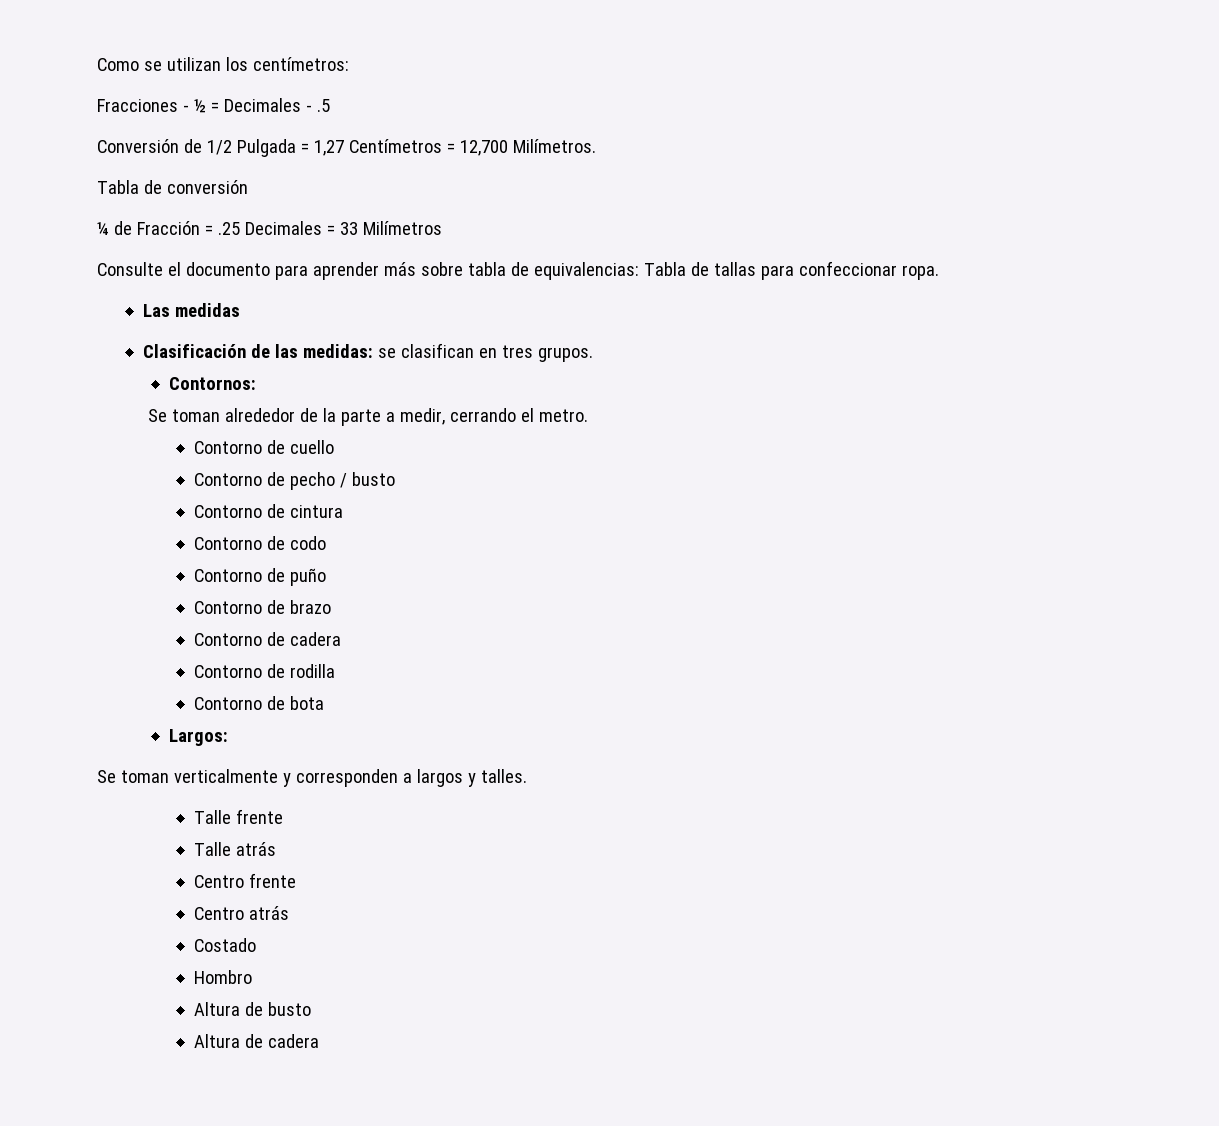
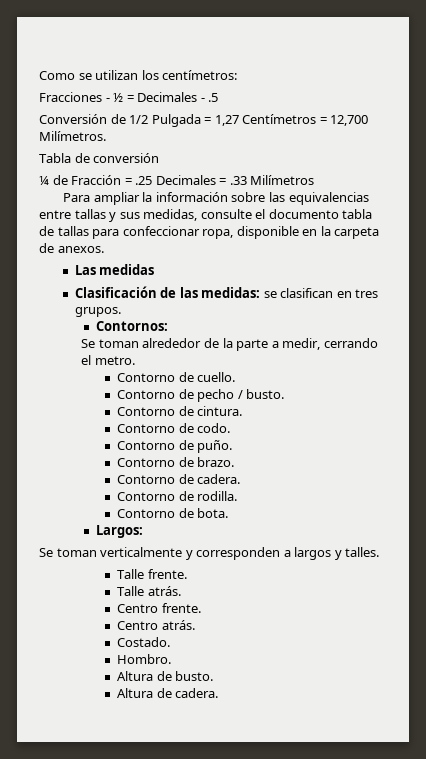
[339,222,358,235] 33 -> [229,176,247,185] .33
[97,261,939,280] Consulte el documento para aprender más sobre tabla de equivalencias: Tabla de tallas para confeccionar ropa. -> [63,192,369,205] [39,209,373,222] [39,226,380,239] [39,243,104,253] Para ampliar la información sobre las equivalencias entre tallas y sus medidas, consulte el documento tabla de tallas para confeccionar ropa, disponible en la carpeta de anexos.
[290,440,335,454] cuello -> [197,372,236,382] cuello.
[352,472,396,486] [194,504,344,518] [194,536,327,550] [194,568,327,586] [194,600,332,614] [194,632,342,646] [194,664,336,678] [194,696,325,710] busto // Contorno de cintura // Contorno de codo // Contorno de puño // Contorno de brazo // Contorno de cadera // Contorno de rodilla // Contorno de bota -> [246,389,285,399] [116,406,243,416] [116,423,231,433] [116,440,233,453] [116,457,235,467] [116,474,241,484] [116,491,238,501] [116,508,229,518] busto. // Contorno de cintura. // Contorno de codo. // Contorno de puño. // Contorno de brazo. // Contorno de cadera. // Contorno de rodilla. // Contorno de bota.
[236,809,284,824] [194,842,277,856] [194,873,297,888] [194,906,290,920] [194,938,257,952] [194,970,253,984] [194,1002,312,1016] [194,1034,320,1048] frente // Talle atrás // Centro frente // Centro atrás // Costado // Hombro // Altura de busto // Altura de cadera -> [147,569,187,579] [116,586,181,596] [116,603,201,613] [116,620,195,630] [116,637,170,647] [116,654,171,664] [116,671,214,681] [116,688,219,698] frente. // Talle atrás. // Centro frente. // Centro atrás. // Costado. // Hombro. // Altura de busto. // Altura de cadera.

